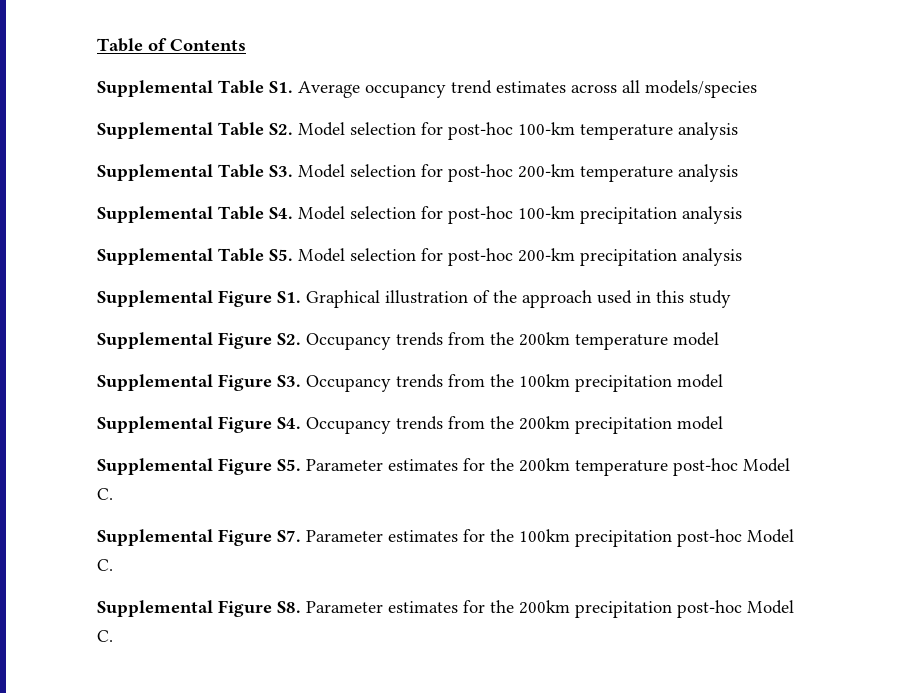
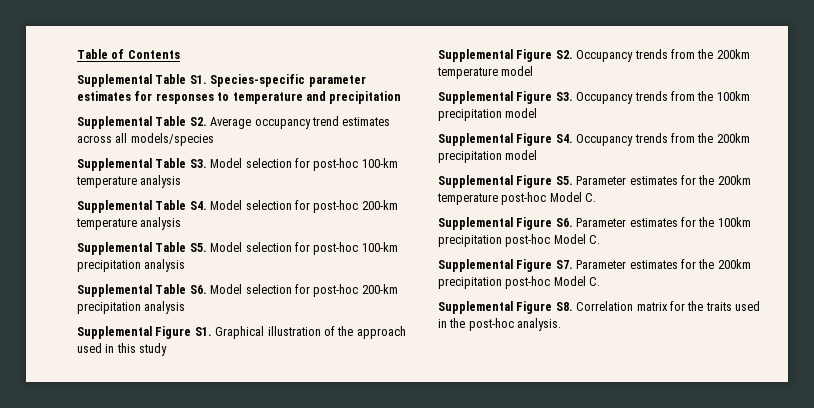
(293, 87) none -> [210,74,366,87] [77,91,402,104] [77,116,207,129] Species-specific parameter estimates for responses to temperature and precipitation // Supplemental Table S2.
[269,123,293,135] S2. -> [189,159,207,168] S3.
[269,165,293,177] S3. -> [189,201,207,210] S4.
[269,207,293,219] S4. -> [189,243,207,252] S5.
[269,249,293,261] S5. -> [189,285,207,294] S6.
[277,530,301,542] S7. -> [555,218,573,227] S6.
[277,601,301,613] S8. -> [555,260,573,269] S7.
(113, 636) none -> [438,301,760,314] [438,318,562,331] // Supplemental Figure S8. Correlation matrix for the traits used in the post-hoc analysis.

